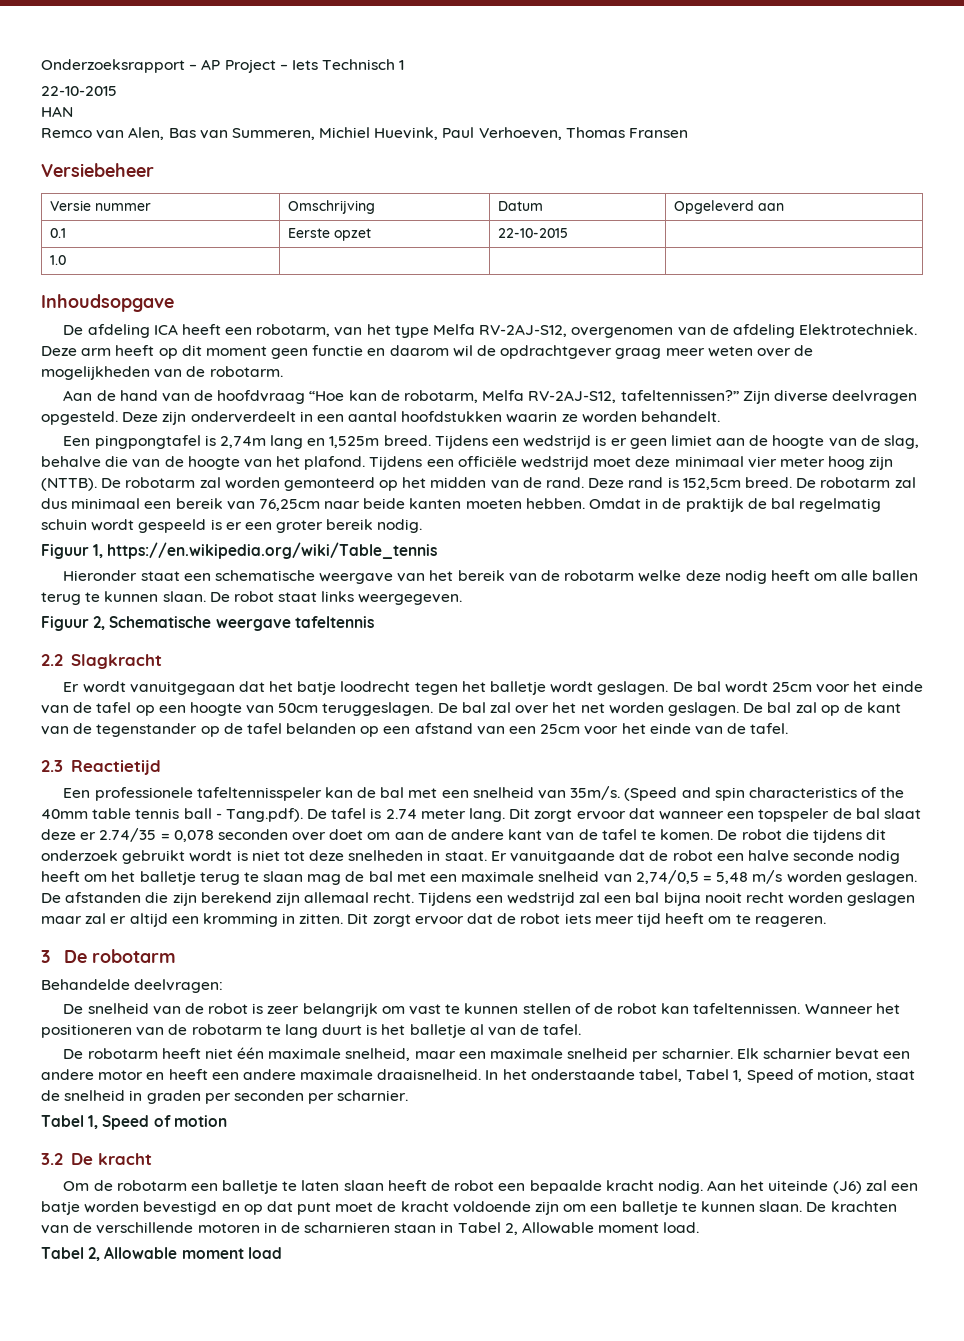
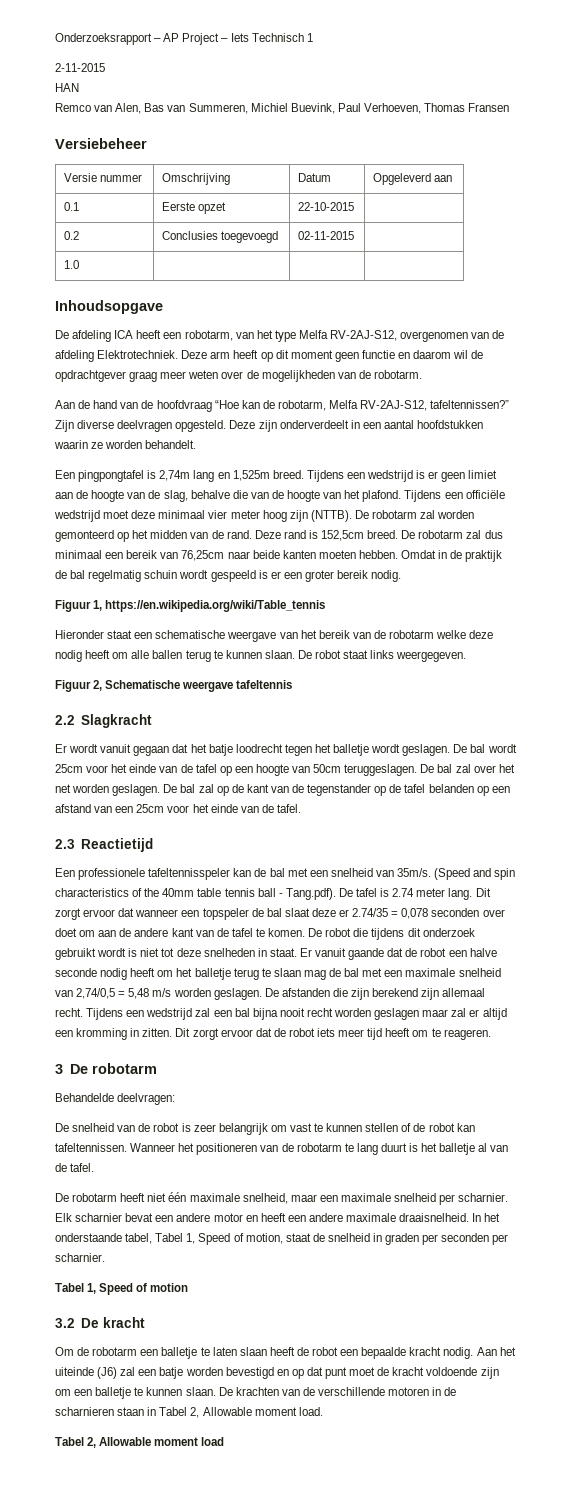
[41,86,117,96] 22-10-2015 -> [55,63,105,72] 2-11-2015
[374,127,439,140] Huevink, -> [290,103,335,114] Buevink,
(568, 233) none -> [64,231,80,240] [162,231,279,243] [298,231,355,240] // 0.2 | Conclusies toegevoegd | 02-11-2015 |
[129,681,235,695] vanuitgegaan -> [100,744,170,756] vanuit gegaan
[510,850,616,864] vanuitgaande -> [315,948,385,960] vanuit gaande

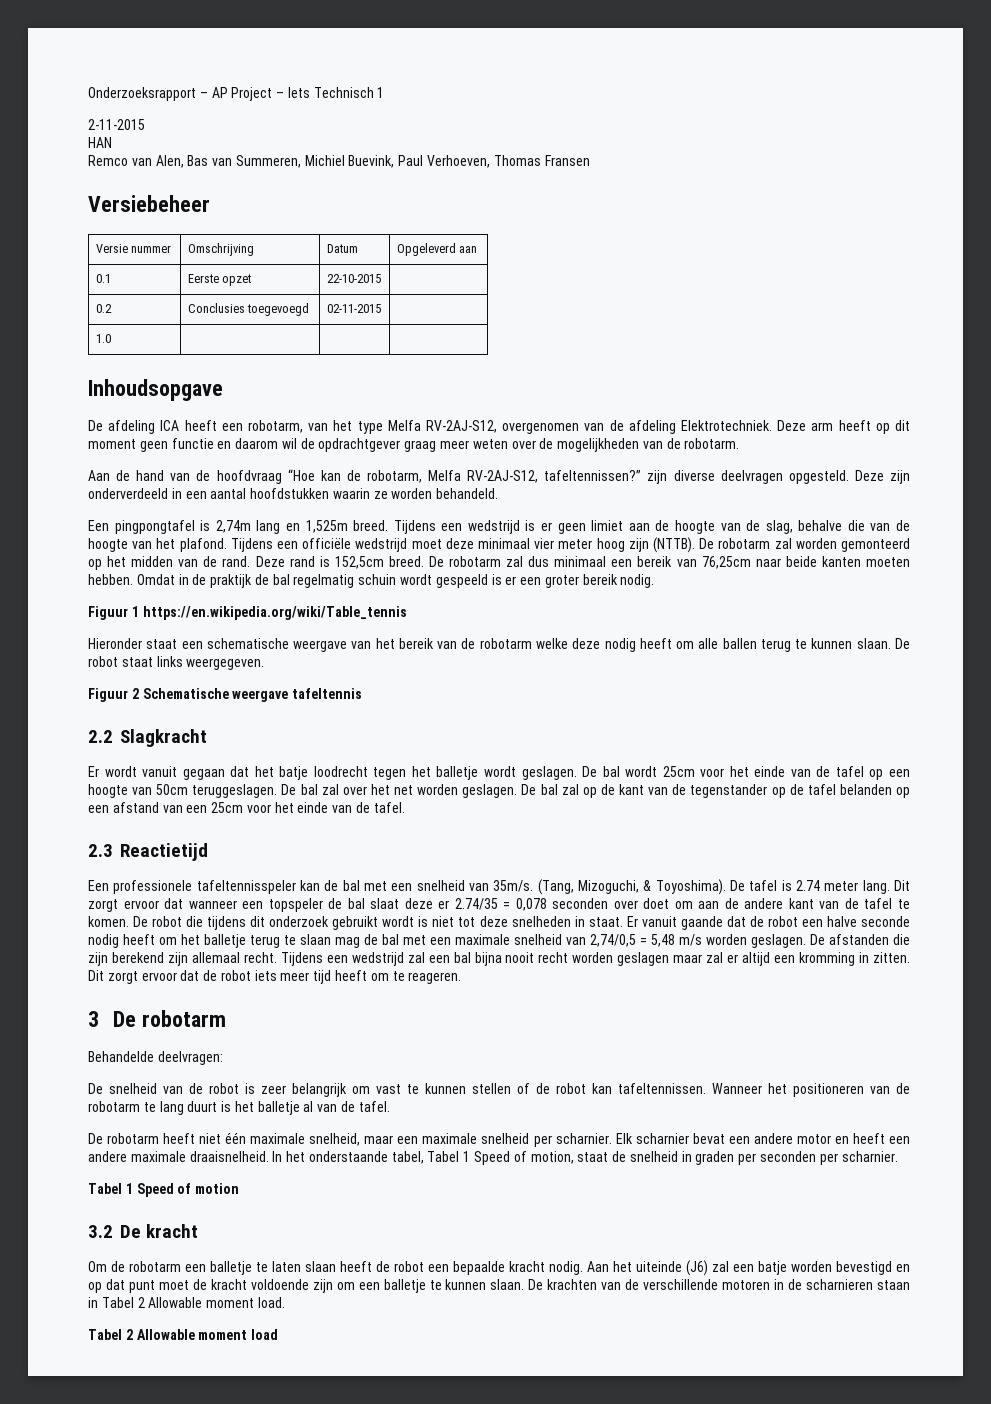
[55,420,74,432] Zijn -> [647,470,668,484] zijn
[279,420,349,429] onderverdeelt -> [88,488,168,499] onderverdeeld
[145,440,197,449] behandelt. -> [436,488,499,499] behandeld.
[93,600,103,611] 1, -> [131,606,139,617] 1
[93,680,103,691] 2, -> [131,688,139,699] 2
[434,868,516,880] [55,888,336,900] (Speed and spin characteristics of the 40mm table tennis ball - Tang.pdf). -> [537,879,726,895] (Tang, Mizoguchi, & Toyoshima).
[186,1233,196,1244] 1, -> [463,1151,471,1162] 1
[87,1283,97,1294] 1, -> [125,1183,133,1194] 1
[190,1407,200,1418] 2, -> [137,1297,145,1308] 2
[87,1437,97,1448] 2, -> [125,1329,133,1340] 2

